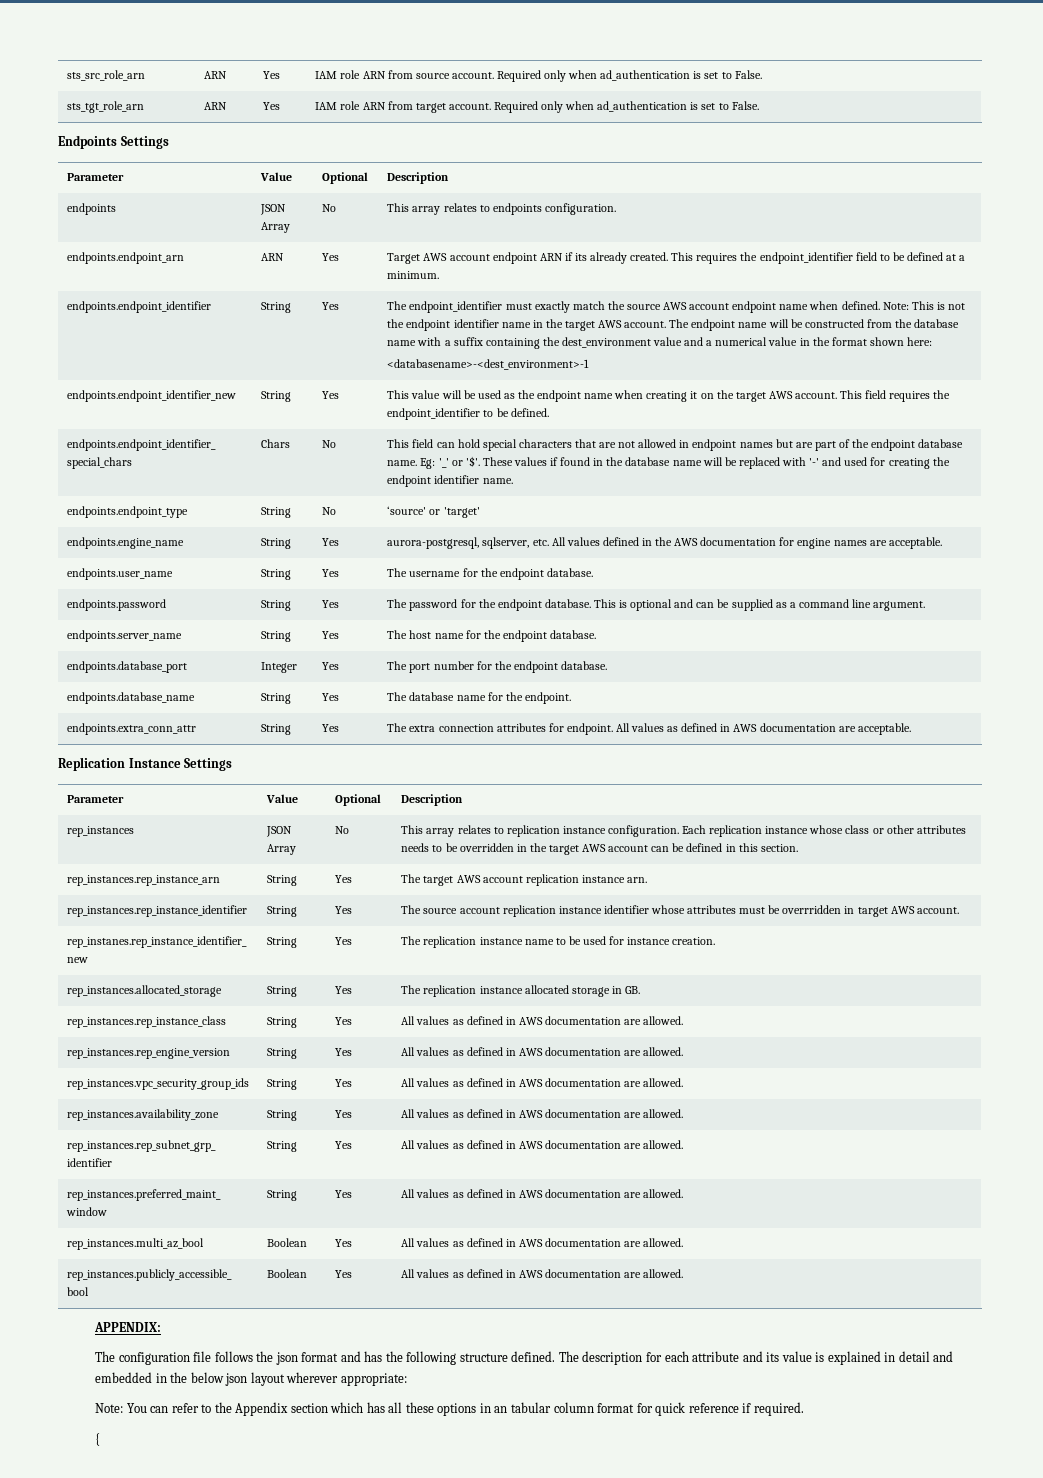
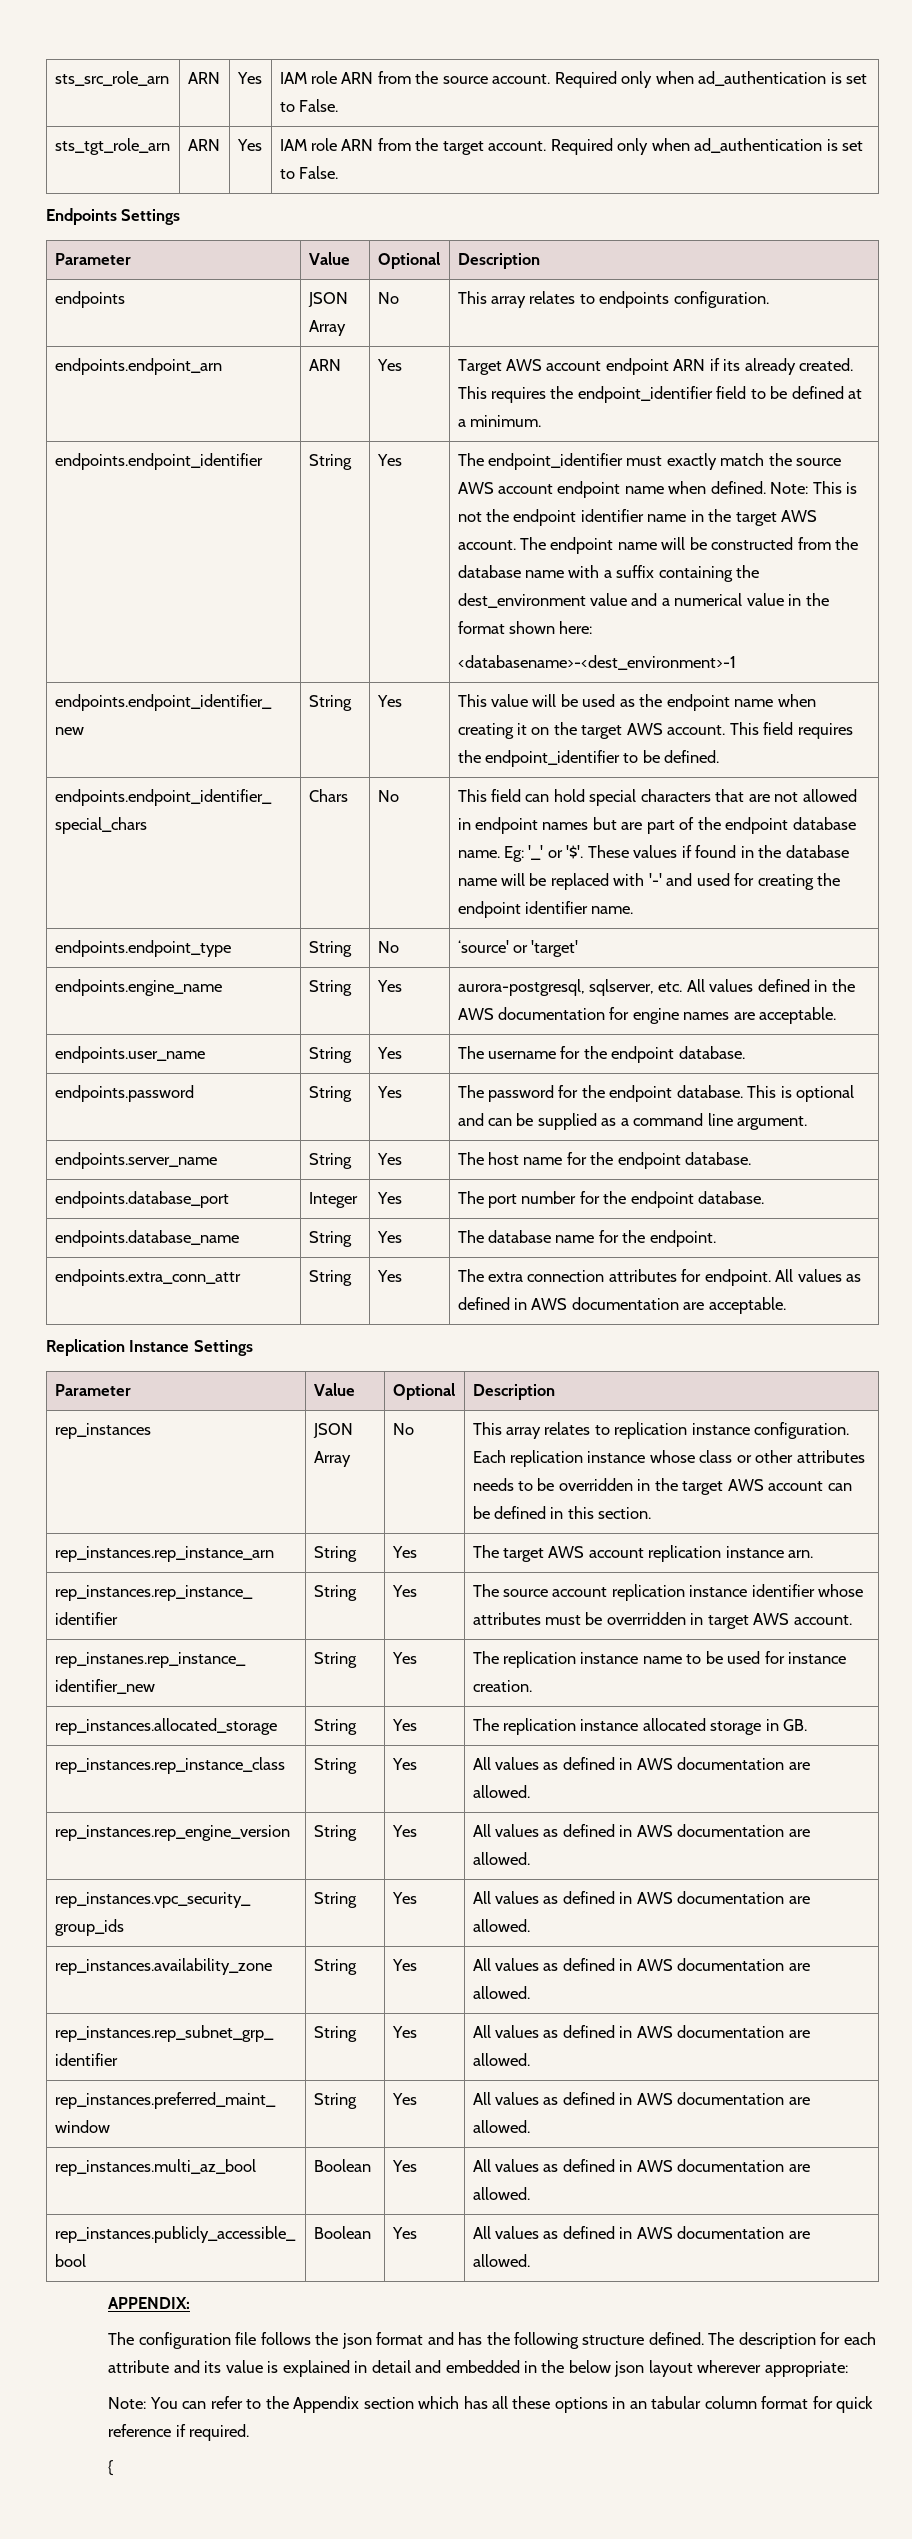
(413, 74) none -> [415,71,439,84] the
(413, 105) none -> [415,138,439,151] the

